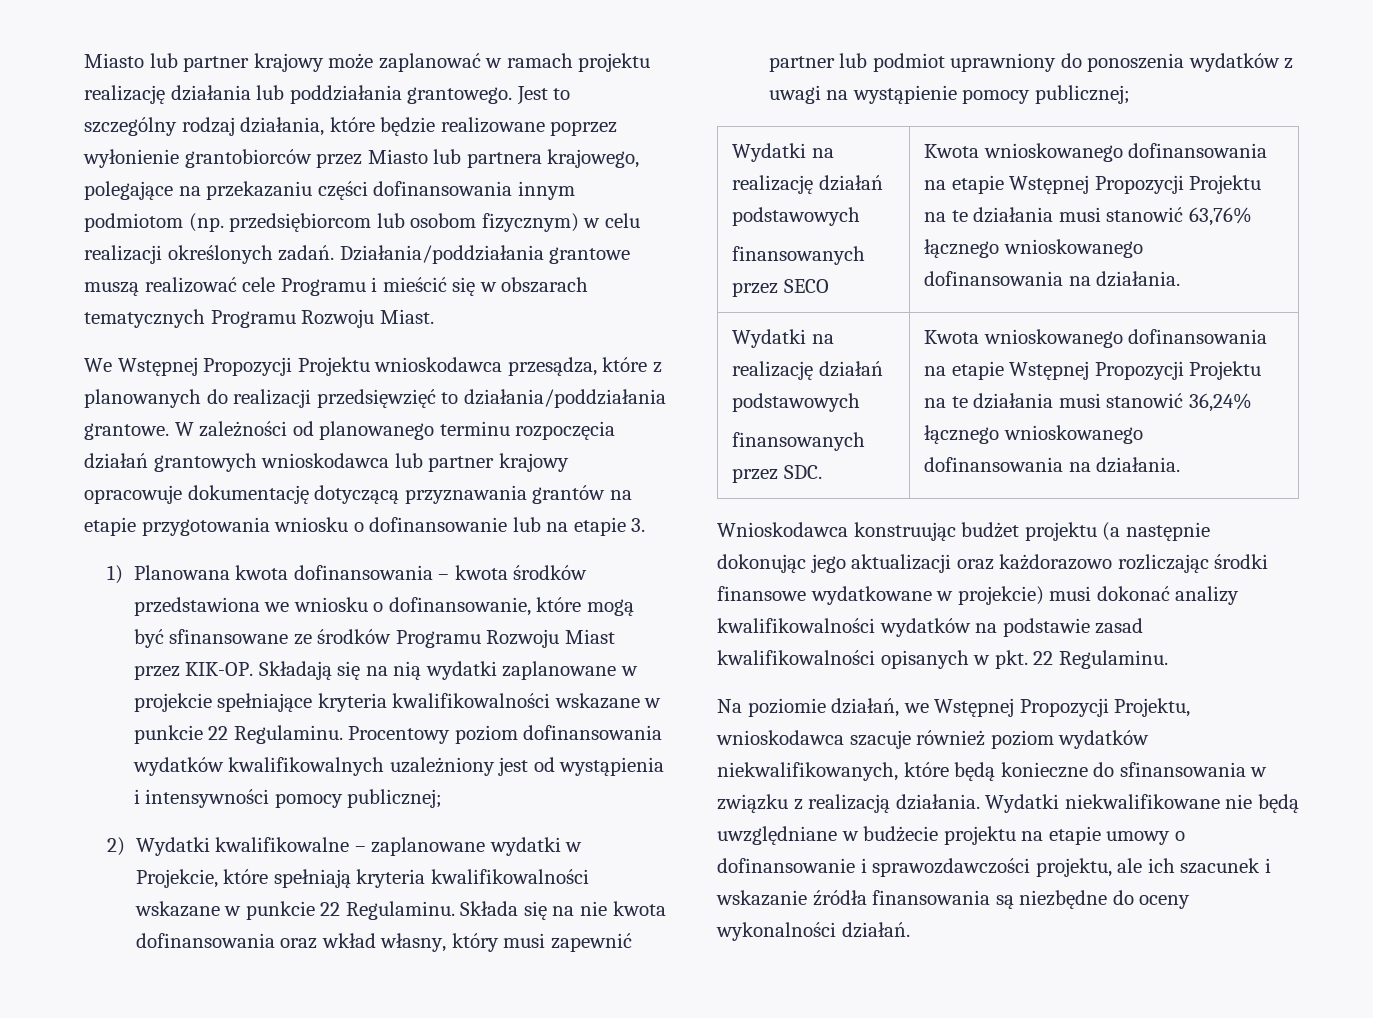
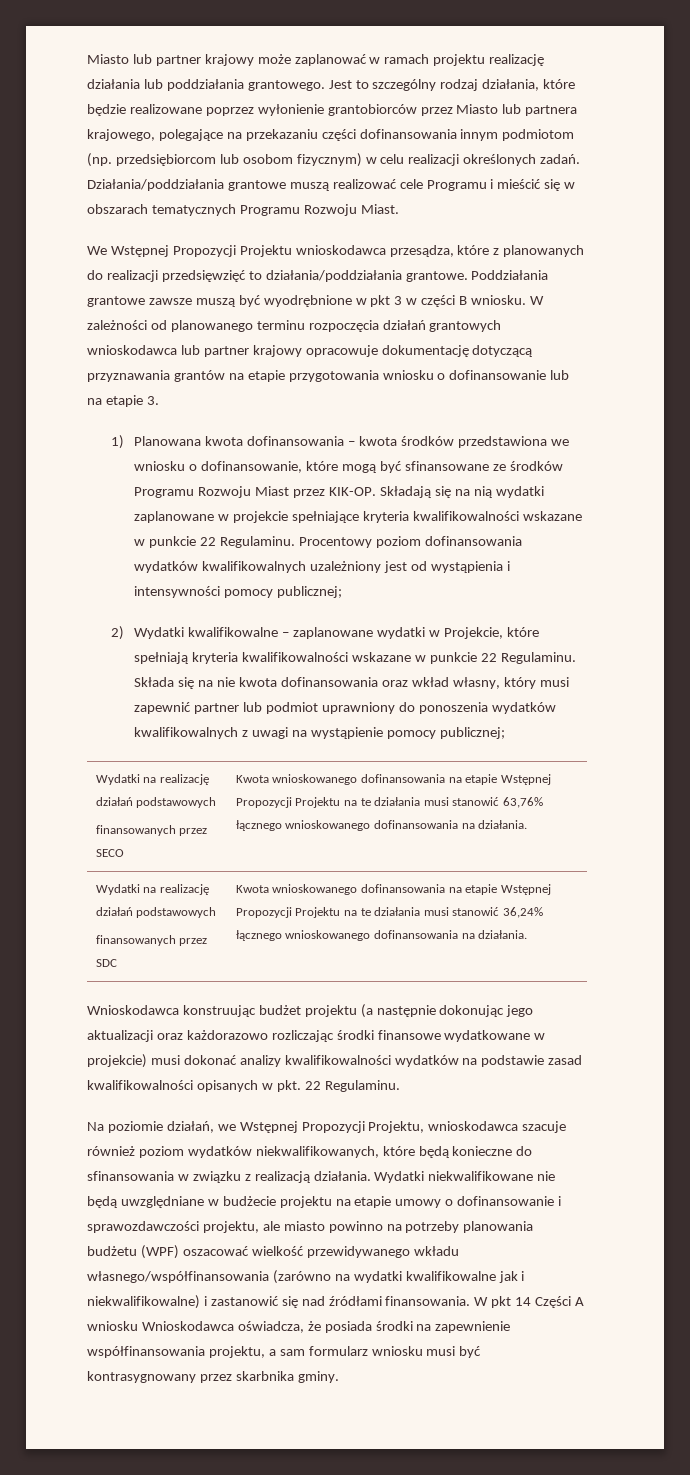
(169, 431) none -> [471,270,549,280] [87,295,527,307] Poddziałania grantowe zawsze muszą być wyodrębnione w pkt 3 w części B wniosku.
(1280, 62) none -> [134,727,239,739] kwalifikowalnych
[783,465,822,479] SDC. -> [95,959,117,967] SDC
[1147,858,1271,874] [716,890,1191,909] [716,922,910,941] ich szacunek i wskazanie źródła finansowania są niezbędne do oceny wykonalności działań. -> [283,1221,534,1233] [87,1245,459,1259] [87,1270,525,1284] [87,1295,585,1309] [87,1321,511,1333] [87,1346,482,1358] [87,1371,339,1383] miasto powinno na potrzeby planowania budżetu (WPF) oszacować wielkość przewidywanego wkładu własnego/współfinansowania (zarówno na wydatki kwalifikowalne jak i niekwalifikowalne) i zastanowić się nad źródłami finansowania. W pkt 14 Części A wniosku Wnioskodawca oświadcza, że posiada środki na zapewnienie współfinansowania projektu, a sam formularz wniosku musi być kontrasygnowany przez skarbnika gminy.

